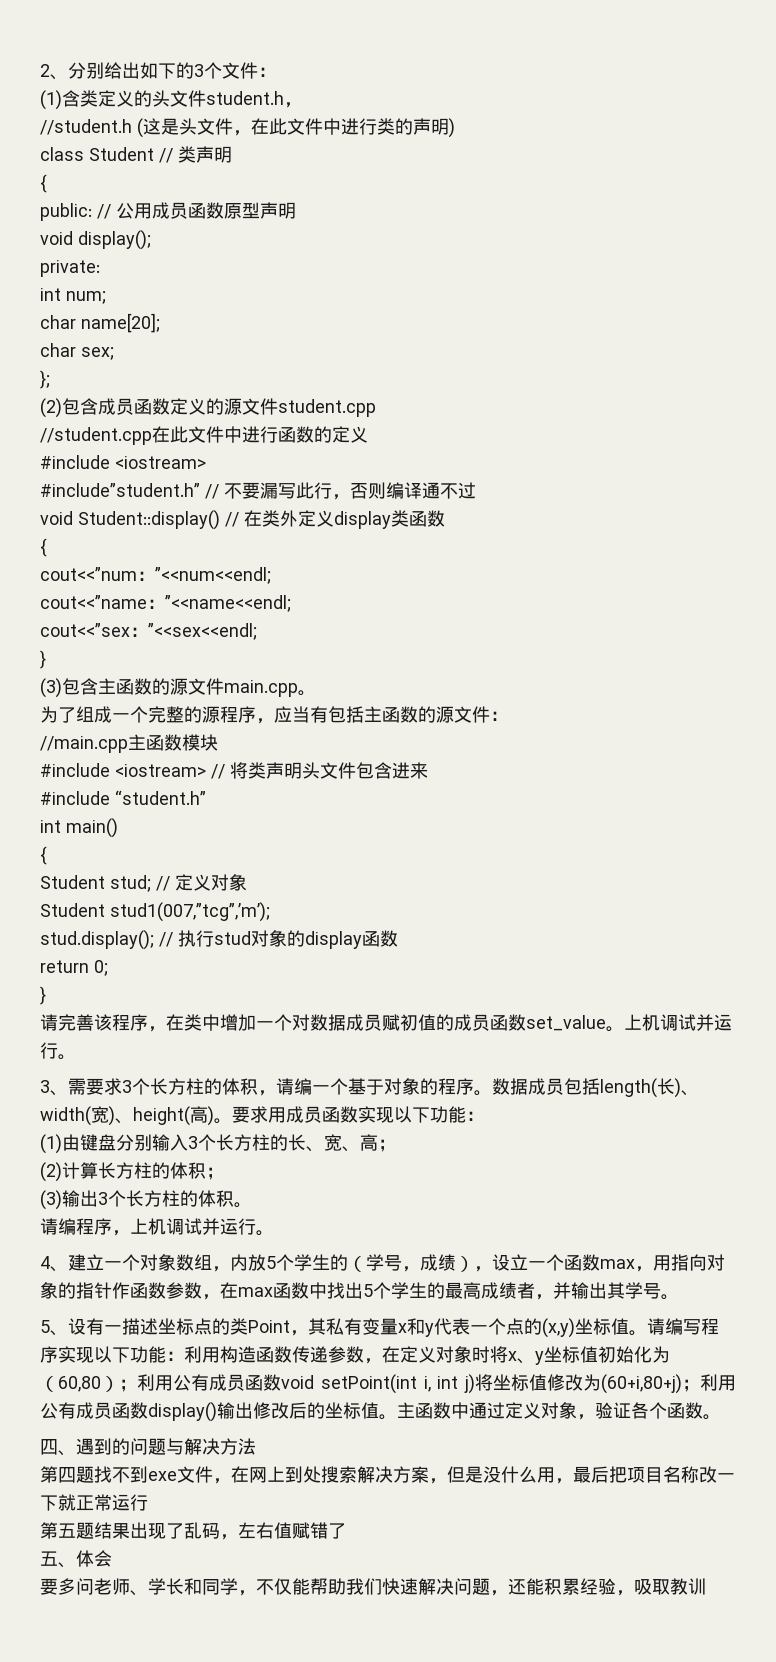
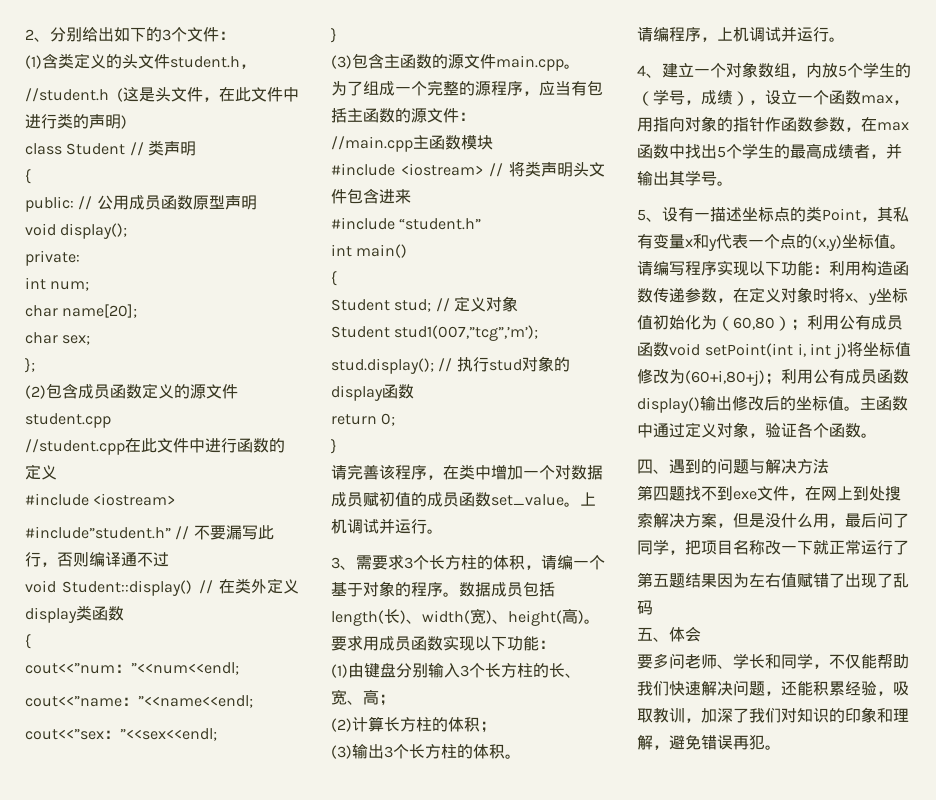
(609, 1474) none -> [877,512,909,528] [637,539,685,555] 问了同学，
(148, 1502) none -> [893,540,909,555] 了
[130,1522,238,1540] 出现了乱码， -> [717,573,749,588] 因为
(346, 1531) none -> [845,573,909,588] [637,600,653,615] 出现了乱码
(706, 1586) none -> [685,707,909,723] [637,735,781,750] ，加深了我们对知识的印象和理解，避免错误再犯。

